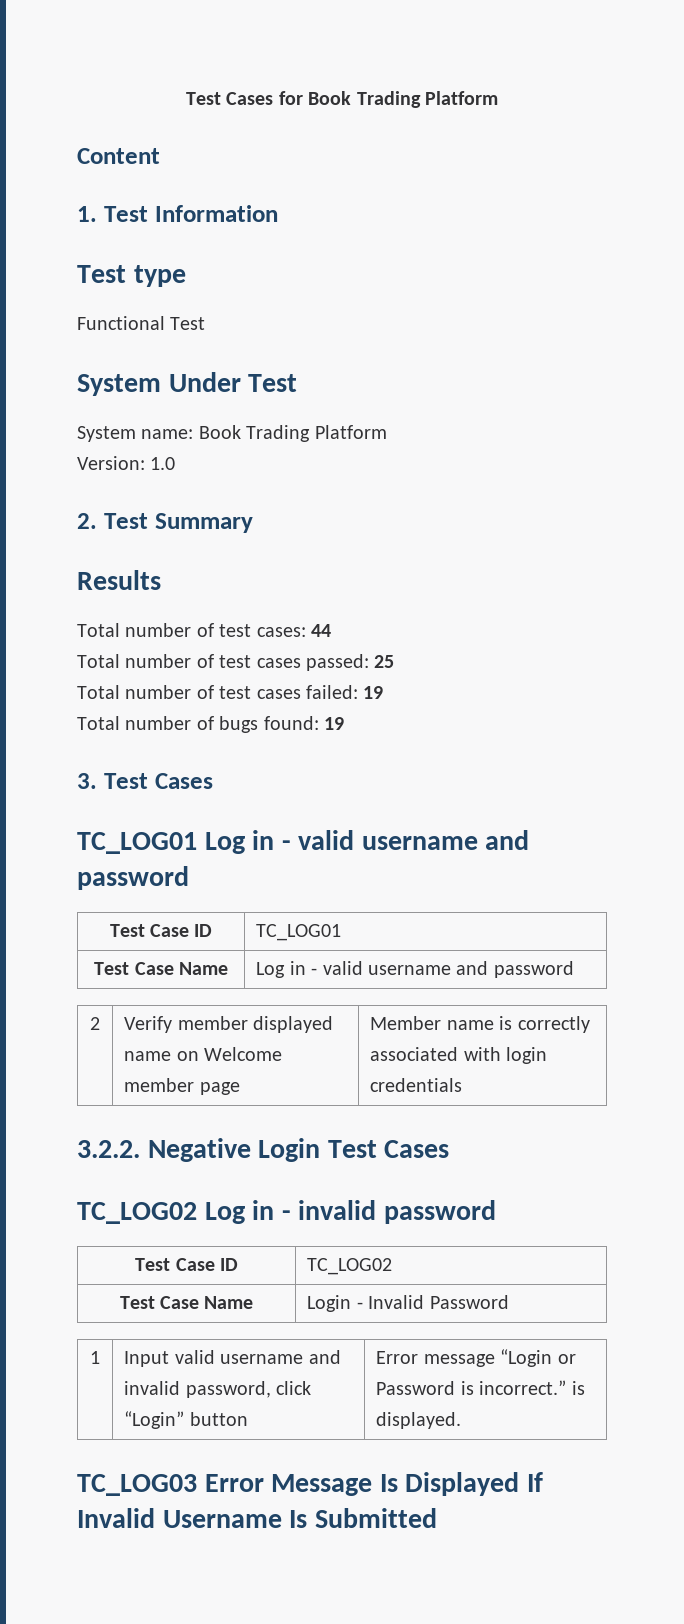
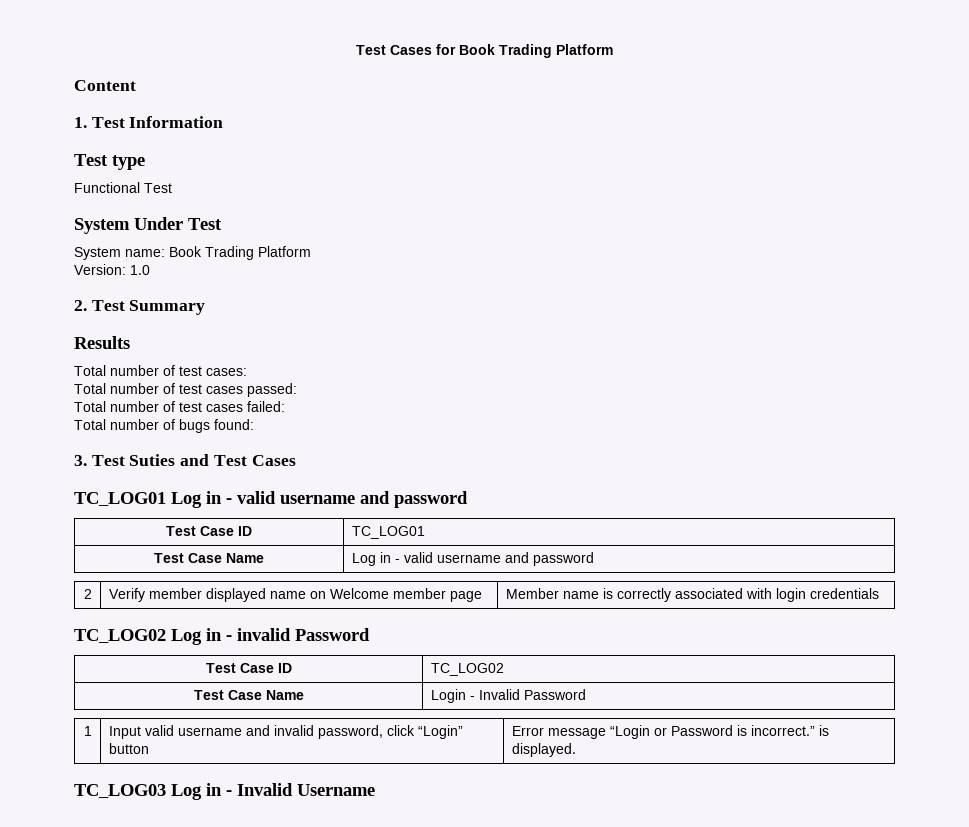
[311,624,331,637] 44 -> (247, 372) none
[374,655,395,668] 25 -> (297, 390) none
[363,686,384,699] 19 -> (285, 406) none
[324,717,344,730] 19 -> (254, 424) none
(148, 781) none -> [129,454,247,466] Suties and Test
[77,1138,450,1162] // 3.2.2. Negative Login Test Cases -> (879, 593) none
[383,1200,496,1224] password -> [295,628,370,641] Password
[204,1472,543,1496] [77,1508,437,1528] Error Message Is Displayed If Invalid Username Is Submitted -> [171,783,375,800] Log in - Invalid Username

